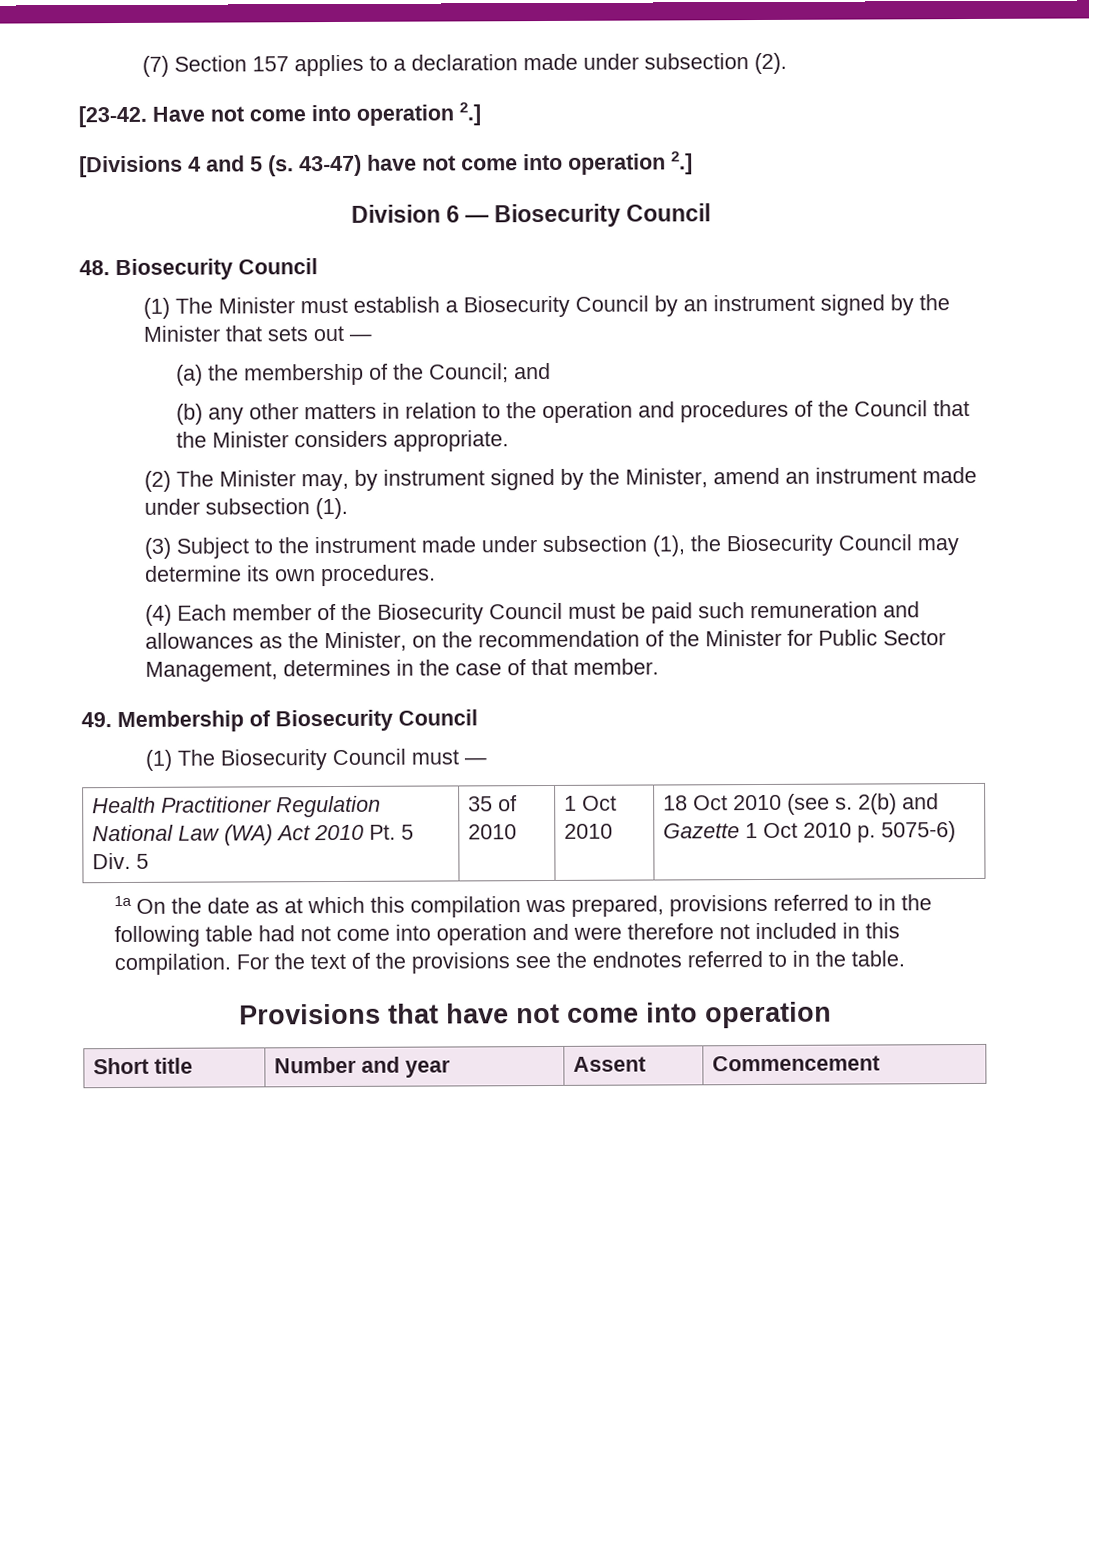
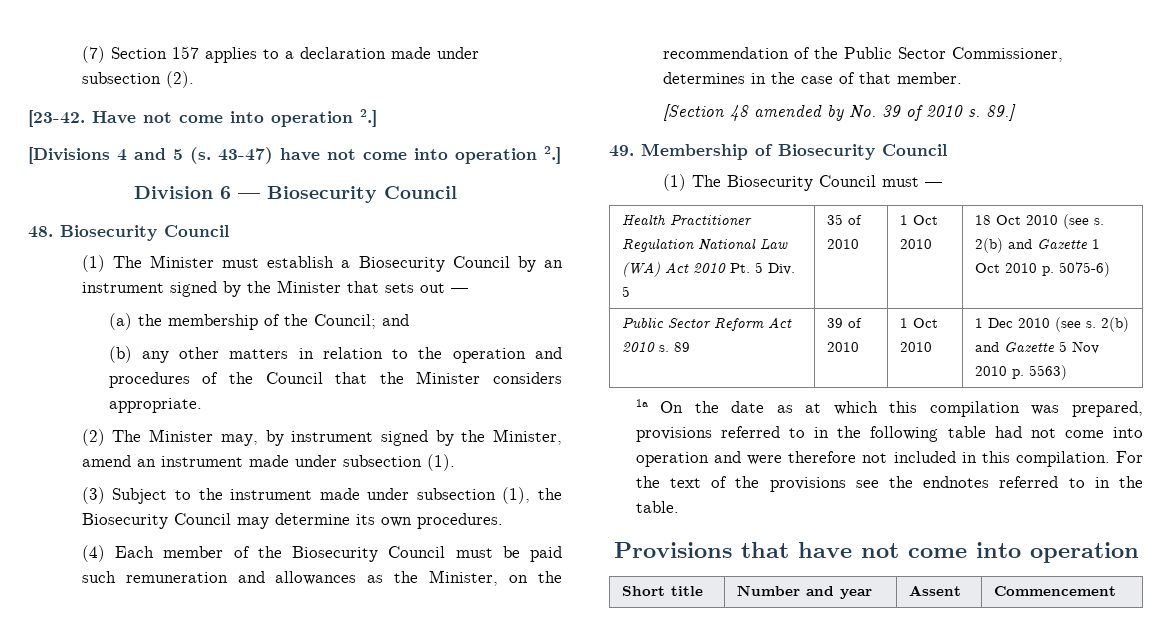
[704,629,946,647] [144,661,278,682] Minister for Public Sector Management, -> [843,47,1063,62] Public Sector Commissioner,
(659, 666) none -> [662,104,1016,121] // [Section 48 amended by No. 39 of 2010 s. 89.]
(956, 832) none -> [622,317,793,331] [622,342,691,352] [827,318,863,328] [827,342,860,352] [900,318,939,328] [900,342,933,352] [975,317,1130,332] [975,341,1100,354] [975,365,1068,380] // Public Sector Reform Act 2010 s. 89 | 39 of 2010 | 1 Oct 2010 | 1 Dec 2010 (see s. 2(b) and Gazette 5 Nov 2010 p. 5563)

